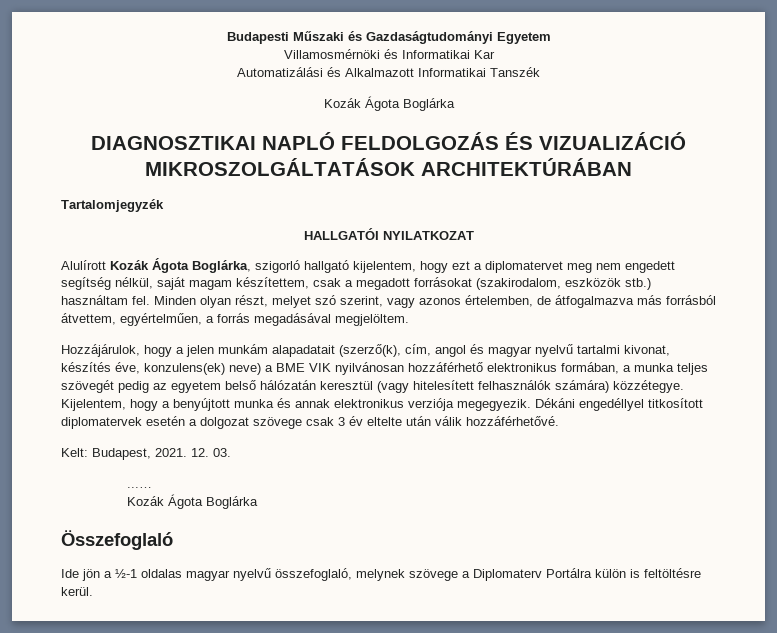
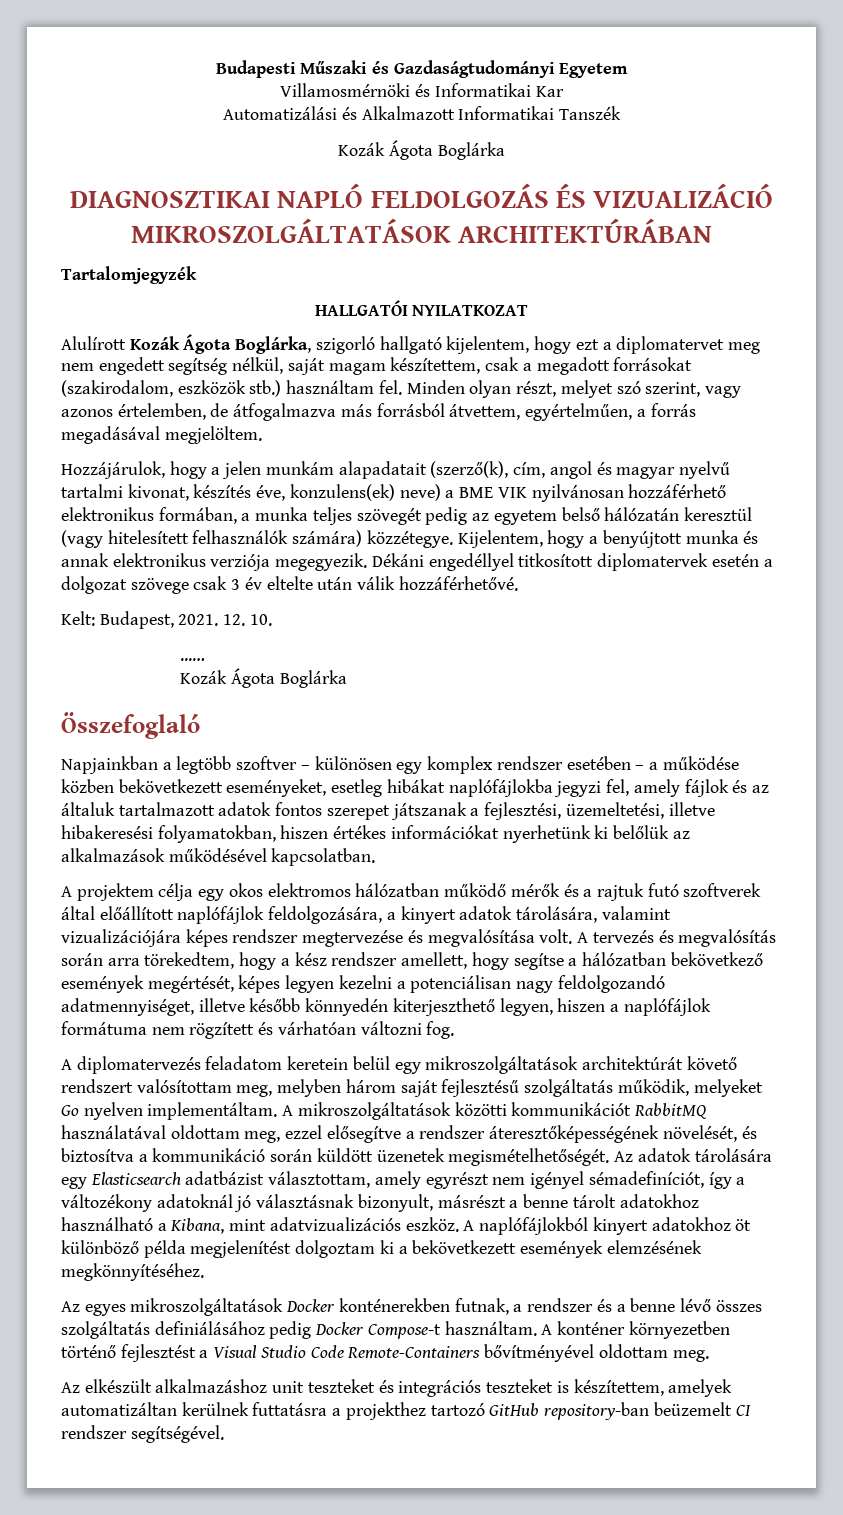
[213,448,231,457] 03. -> [249,614,272,626] 10.
[61,568,701,581] [61,587,93,596] Ide jön a ½-1 oldalas magyar nyelvű összefoglaló, melynek szövege a Diplomaterv Portálra külön is feltöltésre kerül. -> [61,756,739,774] [61,779,769,797] [61,802,715,820] [61,825,690,843] [61,848,376,866] [61,883,762,901] [61,906,671,924] [61,929,777,947] [61,952,763,970] [61,975,665,993] [61,998,711,1016] [61,1021,455,1039] [61,1056,737,1074] [61,1079,763,1097] [61,1102,708,1120] [61,1125,757,1143] [61,1148,772,1166] [61,1171,746,1189] [61,1194,699,1212] [61,1217,752,1235] [61,1240,702,1258] [61,1263,204,1281] [61,1298,762,1316] [61,1321,730,1339] [61,1344,709,1362] [61,1379,733,1397] [61,1402,751,1420] [61,1425,224,1443] Napjainkban a legtöbb szoftver – különösen egy komplex rendszer esetében – a működése közben bekövetkezett eseményeket, esetleg hibákat naplófájlokba jegyzi fel, amely fájlok és az általuk tartalmazott adatok fontos szerepet játszanak a fejlesztési, üzemeltetési, illetve hibakeresési folyamatokban, hiszen értékes információkat nyerhetünk ki belőlük az alkalmazások működésével kapcsolatban. // A projektem célja egy okos elektromos hálózatban működő mérők és a rajtuk futó szoftverek által előállított naplófájlok feldolgozására, a kinyert adatok tárolására, valamint vizualizációjára képes rendszer megtervezése és megvalósítása volt. A tervezés és megvalósítás során arra törekedtem, hogy a kész rendszer amellett, hogy segítse a hálózatban bekövetkező események megértését, képes legyen kezelni a potenciálisan nagy feldolgozandó adatmennyiséget, illetve később könnyedén kiterjeszthető legyen, hiszen a naplófájlok formátuma nem rögzített és várhatóan változni fog. // A diplomatervezés feladatom keretein belül egy mikroszolgáltatások architektúrát követő rendszert valósítottam meg, melyben három saját fejlesztésű szolgáltatás működik, melyeket Go nyelven implementáltam. A mikroszolgáltatások közötti kommunikációt RabbitMQ használatával oldottam meg, ezzel elősegítve a rendszer áteresztőképességének növelését, és biztosítva a kommunikáció során küldött üzenetek megismételhetőségét. Az adatok tárolására egy Elasticsearch adatbázist választottam, amely egyrészt nem igényel sémadefiníciót, így a változékony adatoknál jó választásnak bizonyult, másrészt a benne tárolt adatokhoz használható a Kibana, mint adatvizualizációs eszköz. A naplófájlokból kinyert adatokhoz öt különböző példa megjelenítést dolgoztam ki a bekövetkezett események elemzésének megkönnyítéséhez. // Az egyes mikroszolgáltatások Docker konténerekben futnak, a rendszer és a benne lévő összes szolgáltatás definiálásához pedig Docker Compose-t használtam. A konténer környezetben történő fejlesztést a Visual Studio Code Remote-Containers bővítményével oldottam meg. // Az elkészült alkalmazáshoz unit teszteket és integrációs teszteket is készítettem, amelyek automatizáltan kerülnek futtatásra a projekthez tartozó GitHub repository-ban beüzemelt CI rendszer segítségével.

